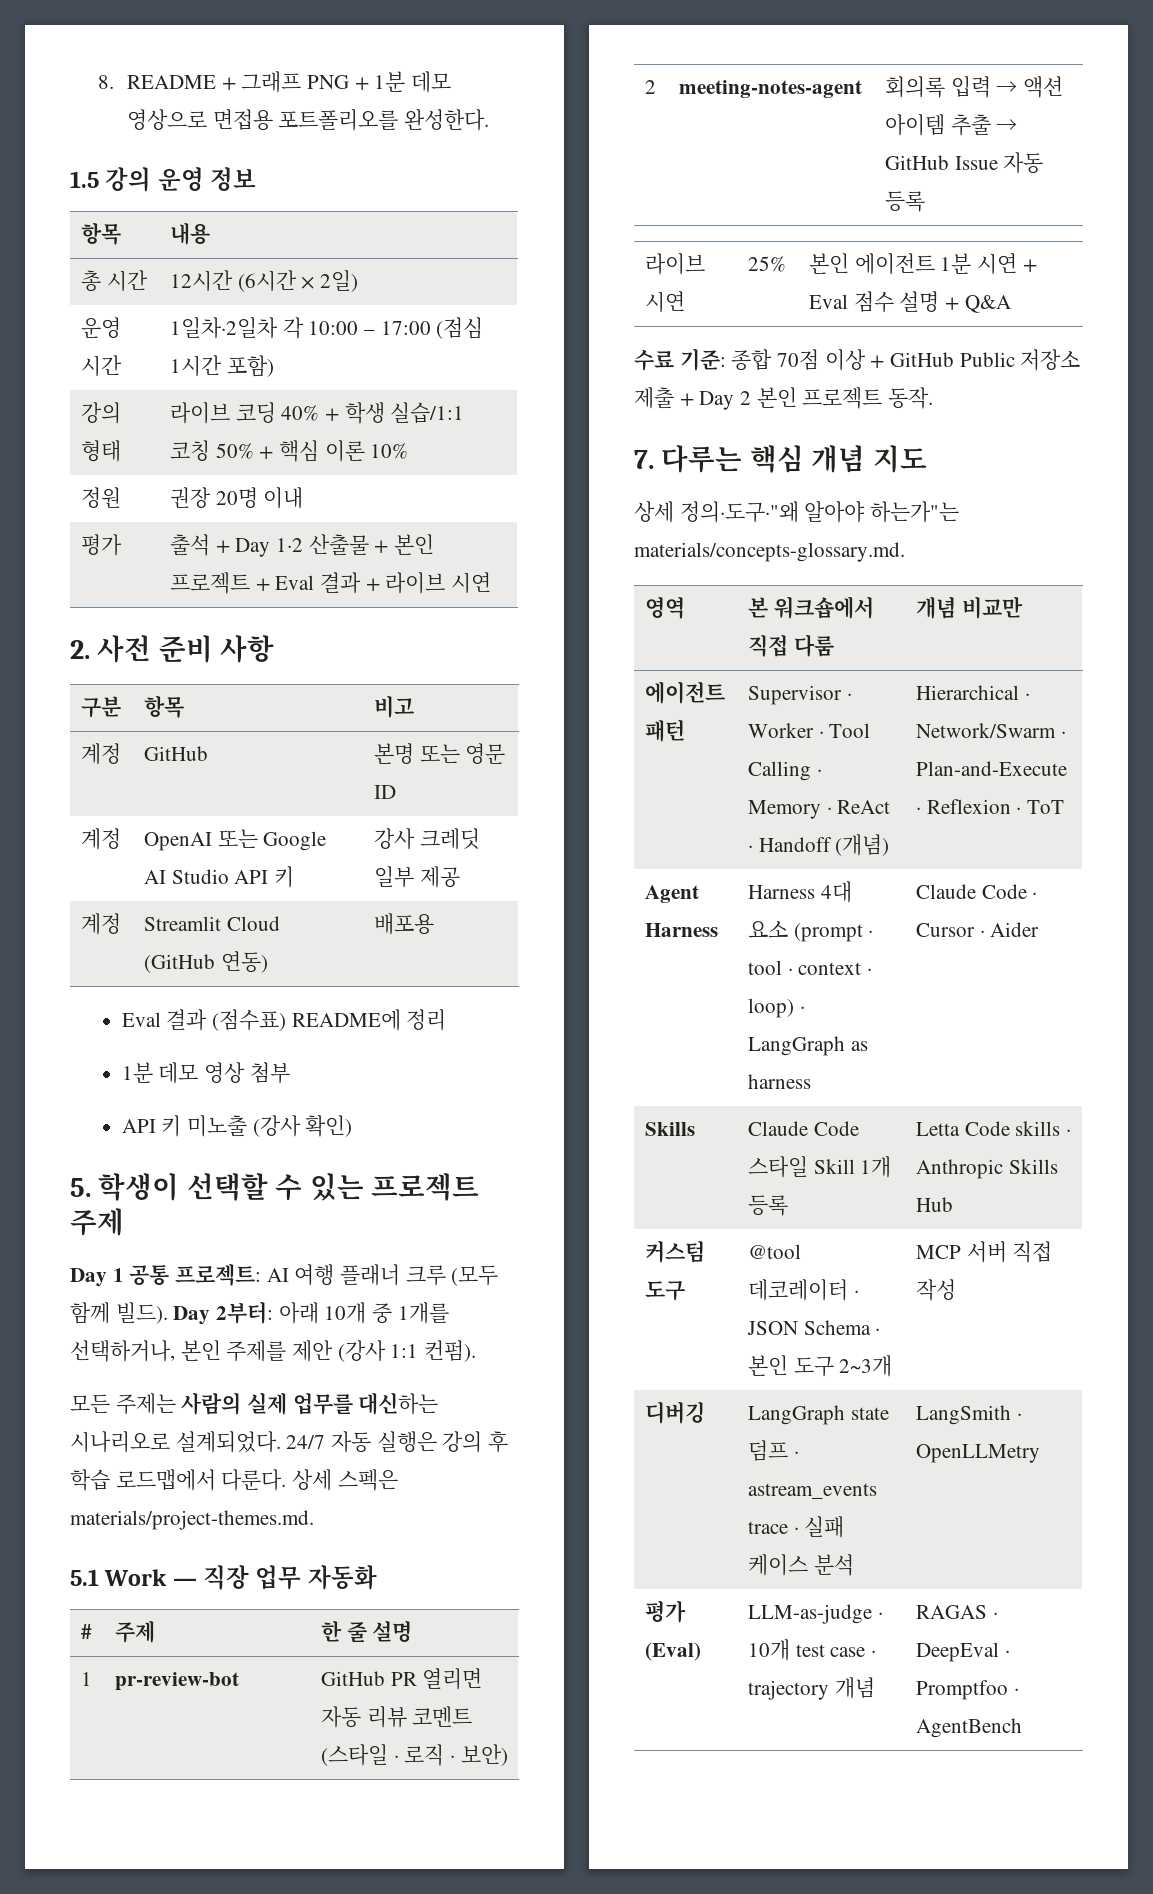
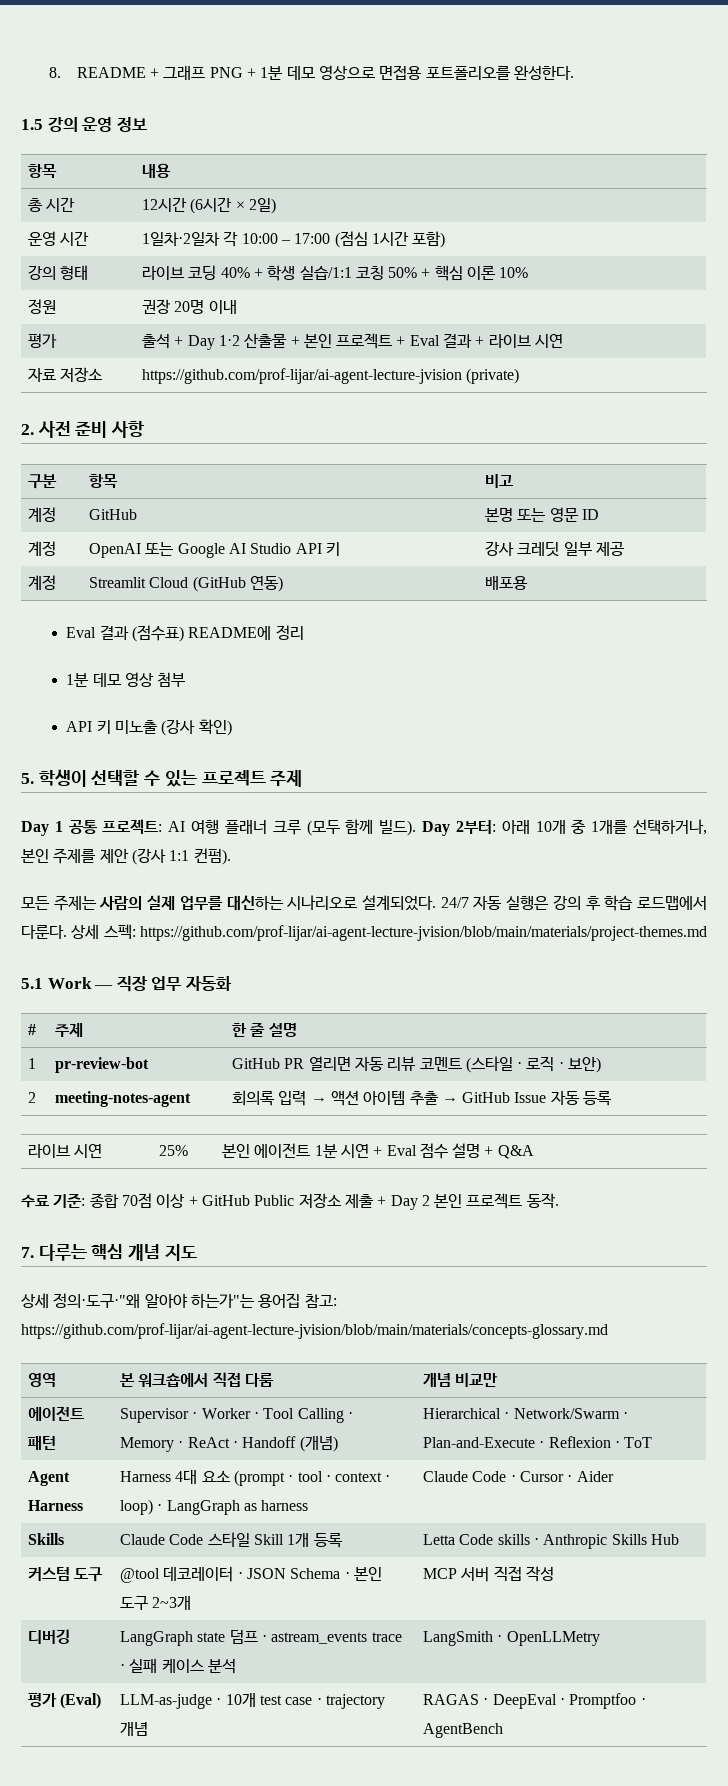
(492, 582) none -> [27,367,103,382] [141,368,520,384] // 자료 저장소 | https://github.com/prof-lijar/ai-agent-lecture-jvision (private)
[337,1469,398,1491] [70,1510,314,1530] 스펙은 materials/project-themes.md. -> [103,924,707,941] 스펙: https://github.com/prof-lijar/ai-agent-lecture-jvision/blob/main/materials/project-themes.md
[634,542,905,562] materials/concepts-glossary.md. -> [258,1293,337,1308] [21,1323,608,1339] 용어집 참고: https://github.com/prof-lijar/ai-agent-lecture-jvision/blob/main/materials/concepts-glossary.md

